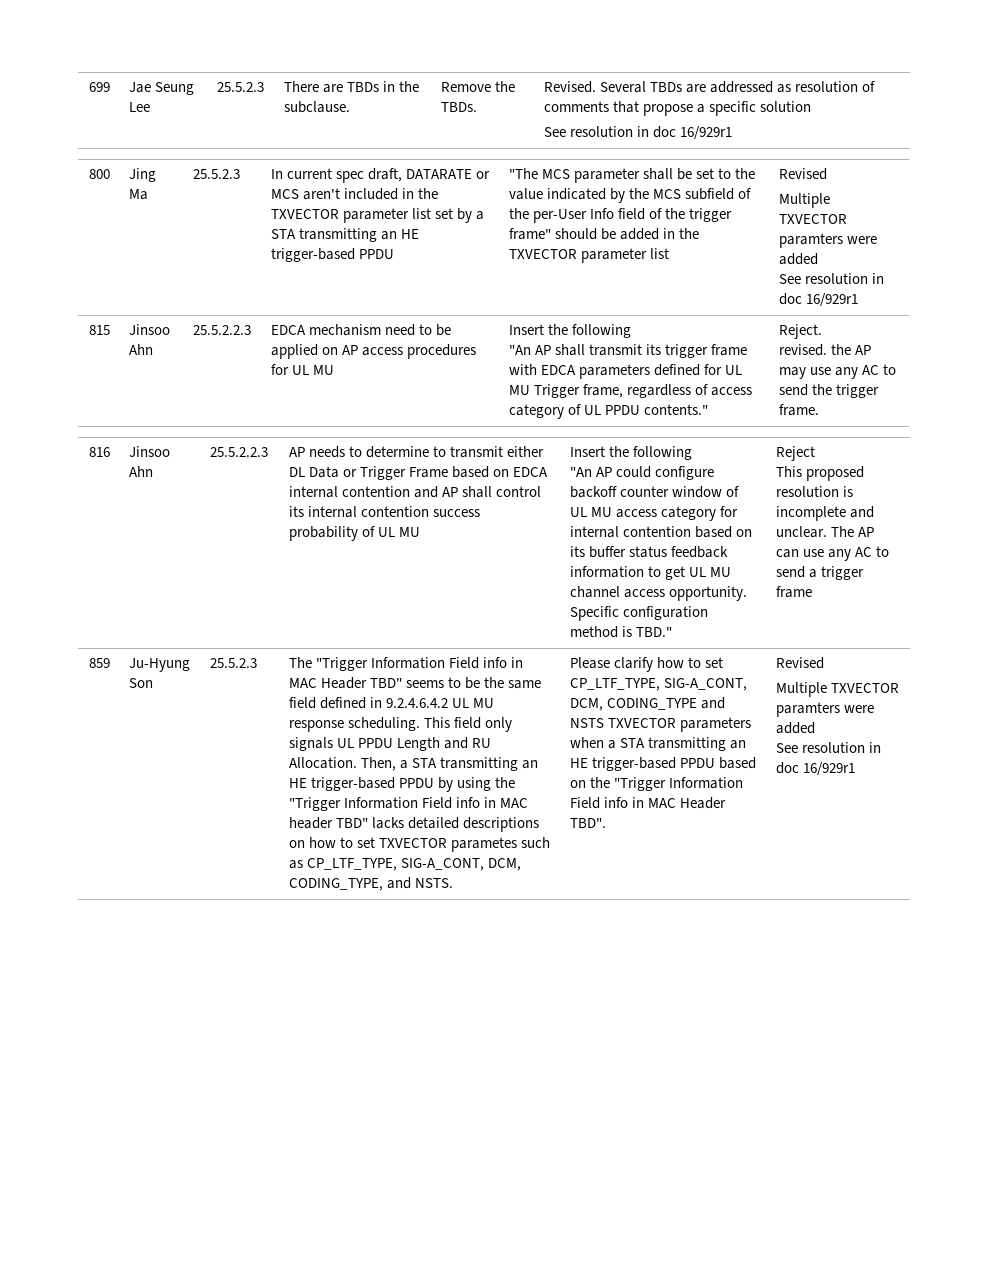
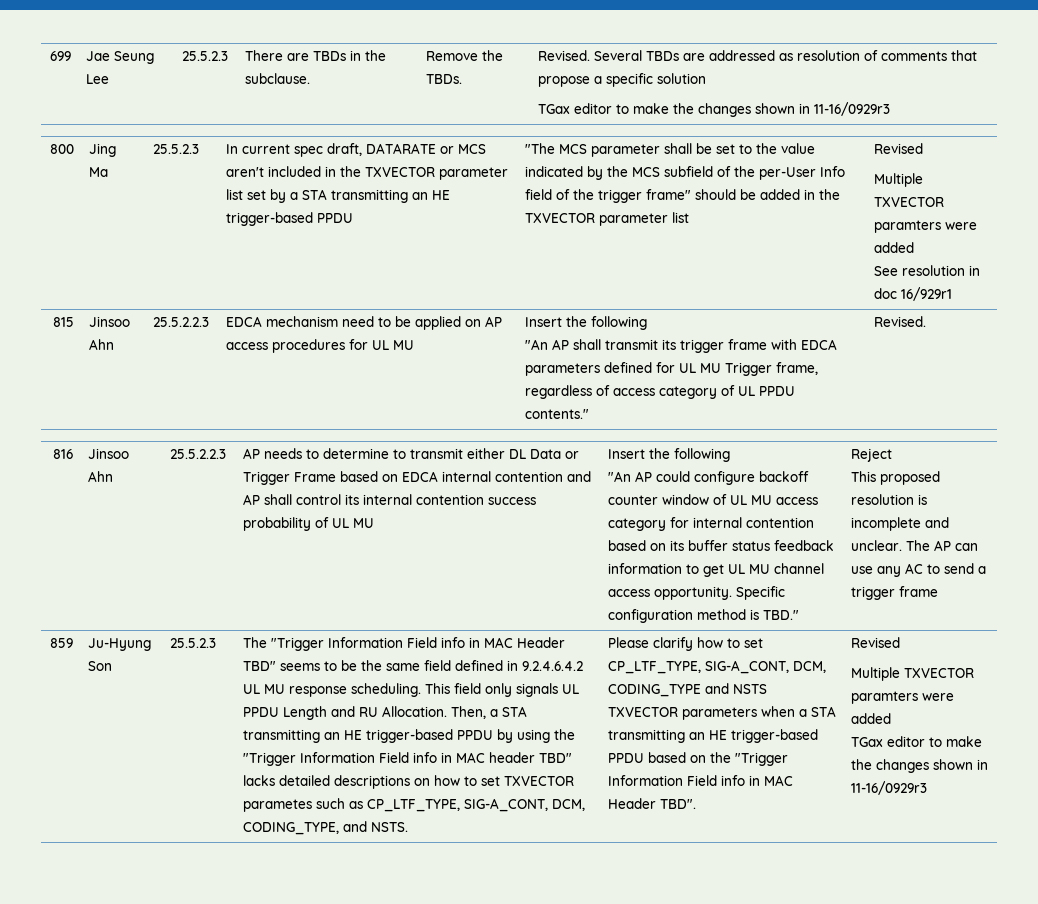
[543,126,732,140] See resolution in doc 16/929r1 -> [537,102,890,117] TGax editor to make the changes shown in 11-16/0929r3
[778,324,822,339] [778,344,871,356] [778,364,896,379] [778,384,879,398] [778,404,819,416] Reject. // revised. the AP may use any AC to send the trigger frame. -> [873,316,926,327] Revised.
[775,742,881,753] [775,762,855,776] See resolution in doc 16/929r1 -> [850,736,982,747] [850,759,988,773] [850,781,927,795] TGax editor to make the changes shown in 11-16/0929r3

